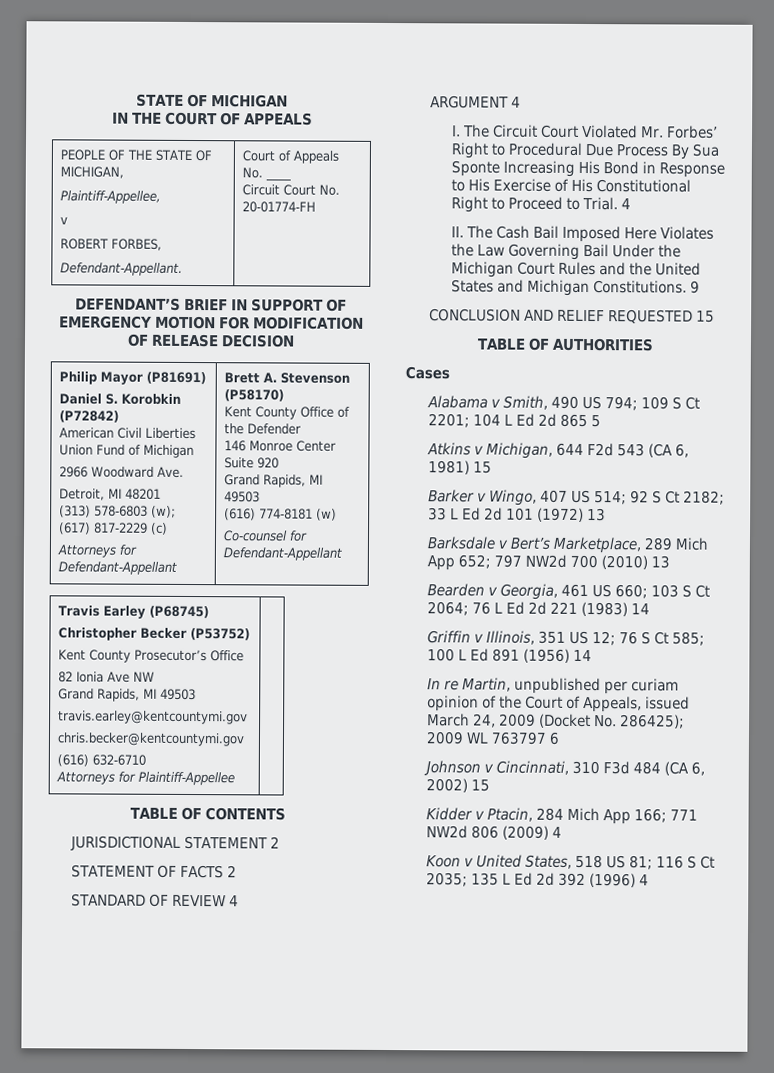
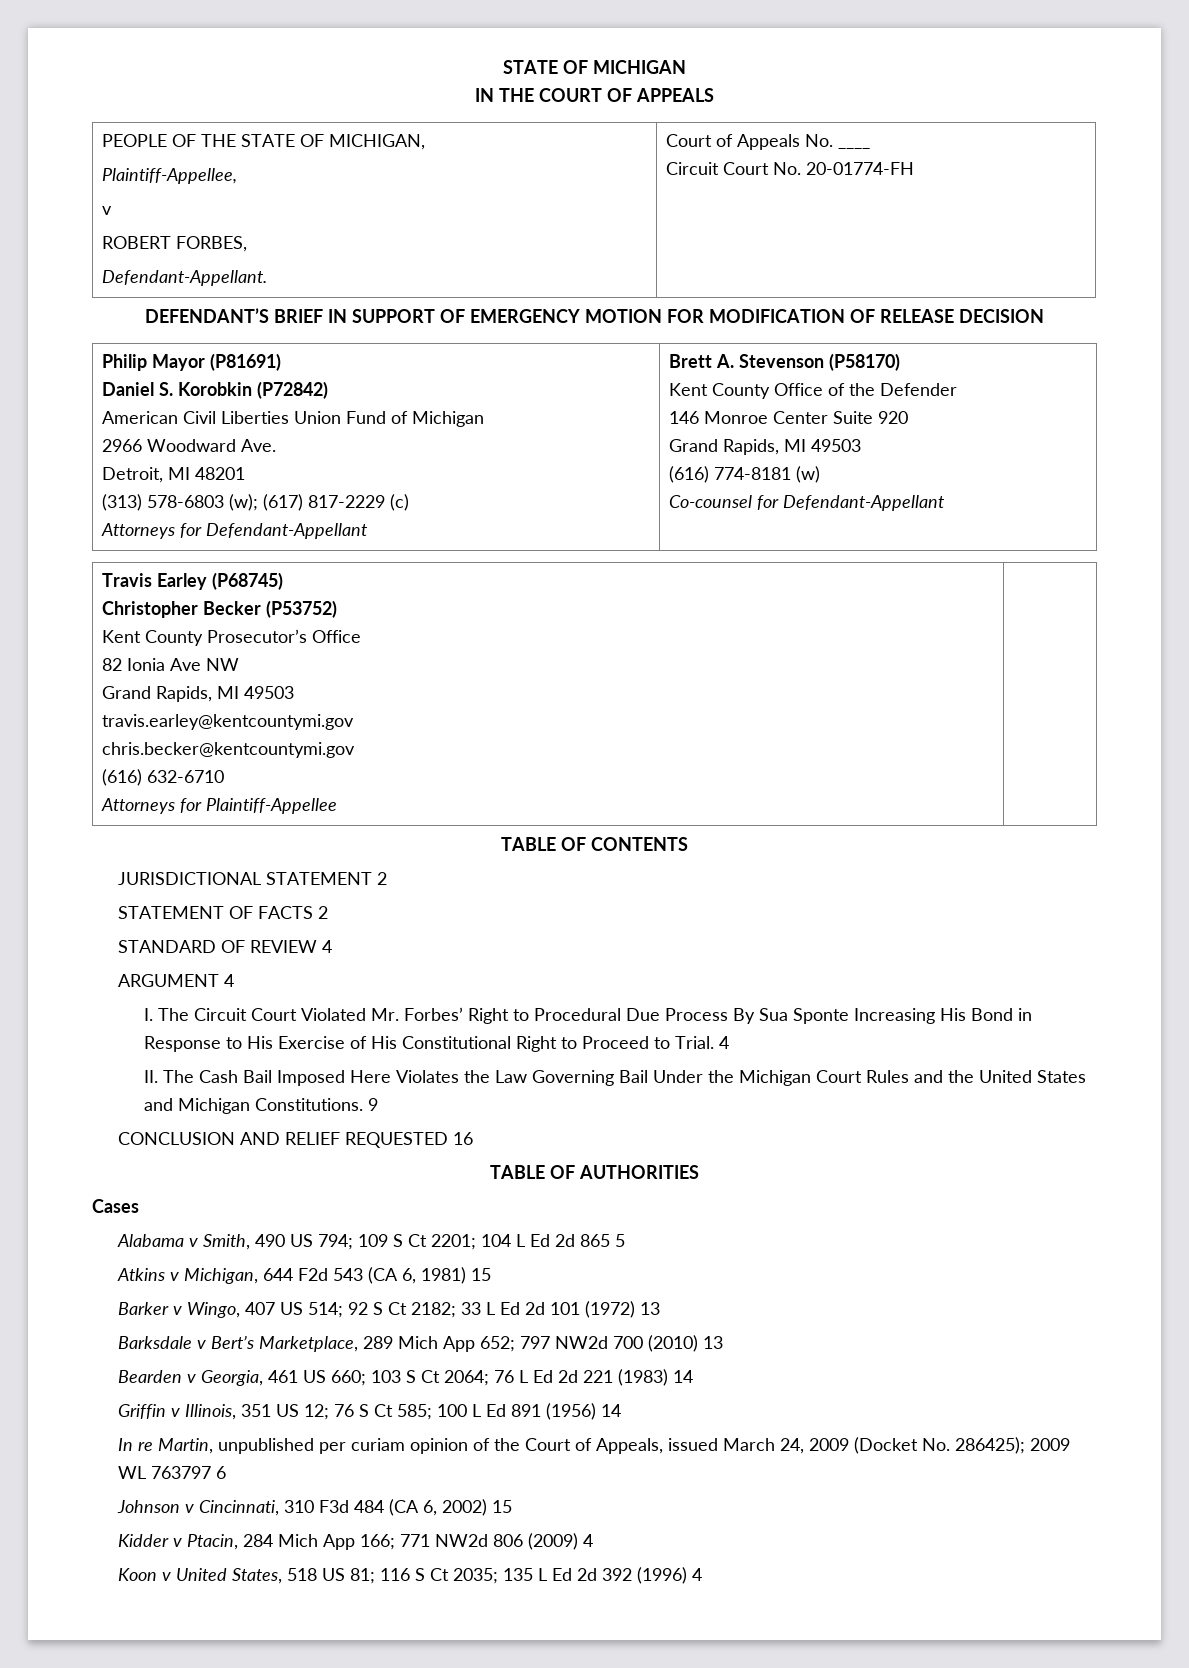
[695,310,715,323] 15 -> [453,1132,474,1145] 16

